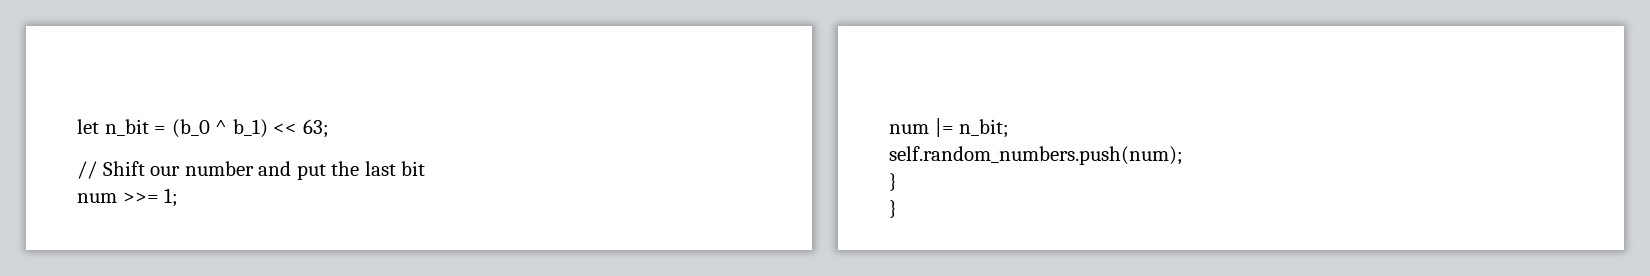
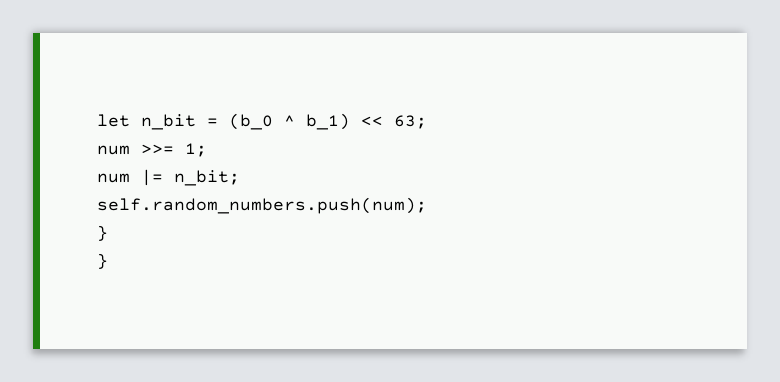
[77,161,426,180] // // Shift our number and put the last bit -> (427, 122) none

